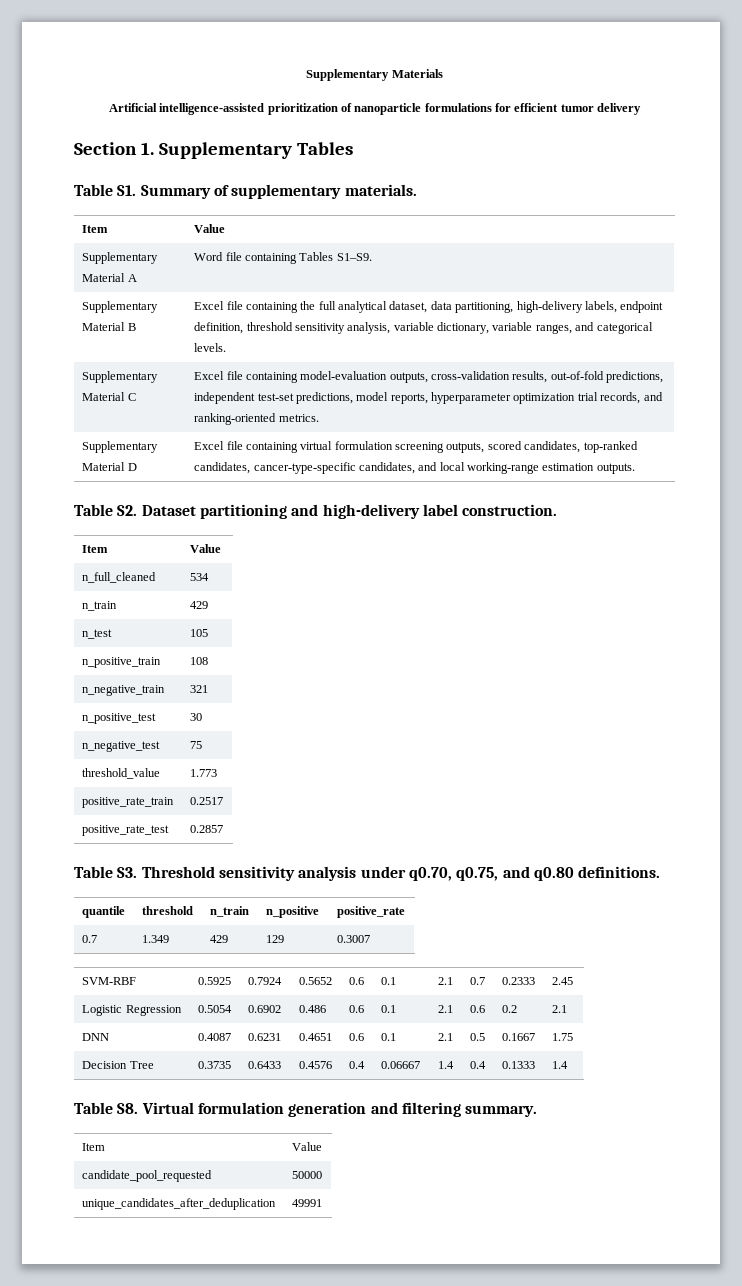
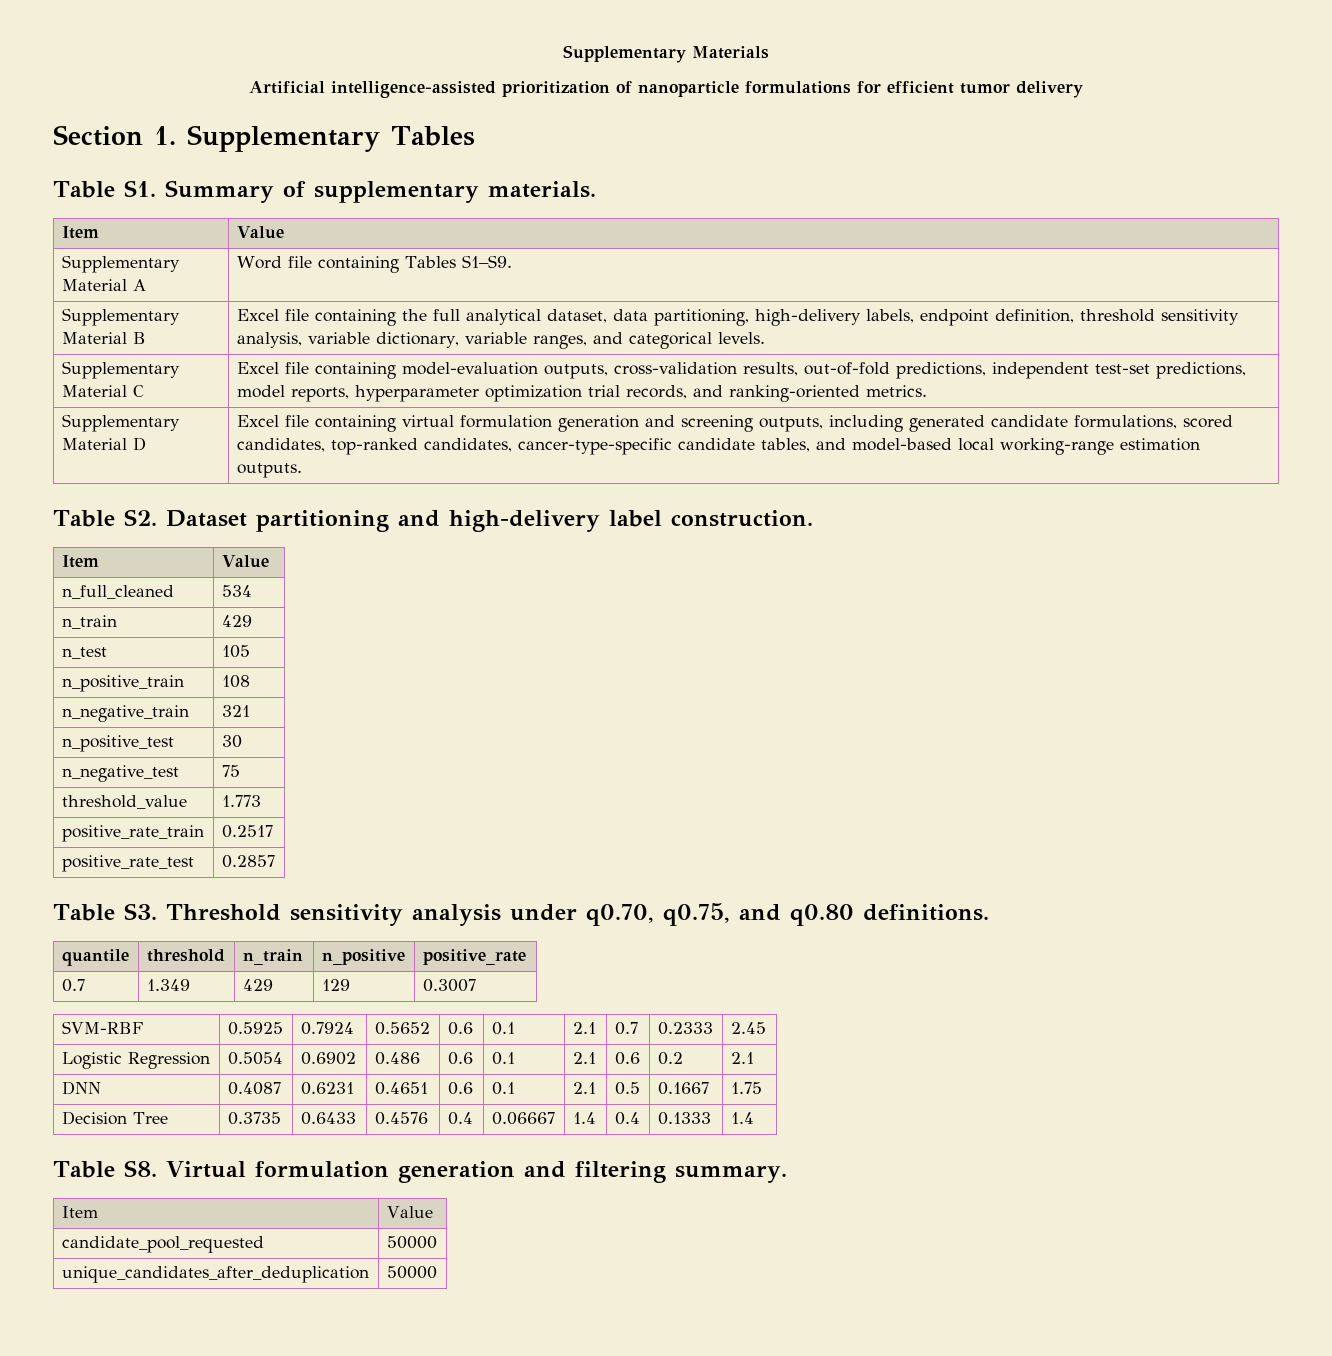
[395,442,485,453] screening outputs, -> [557,415,1177,432] generation and screening outputs, including generated candidate formulations,
[358,462,438,474] candidates, and -> [677,438,952,452] candidate tables, and model-based
[292,1199,323,1207] 49991 -> [386,1266,437,1279] 50000

